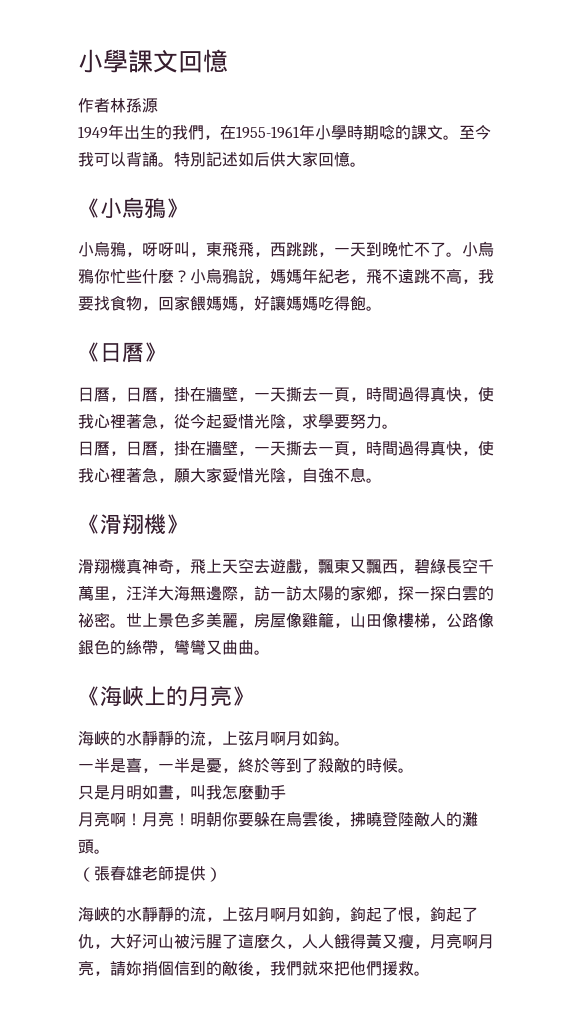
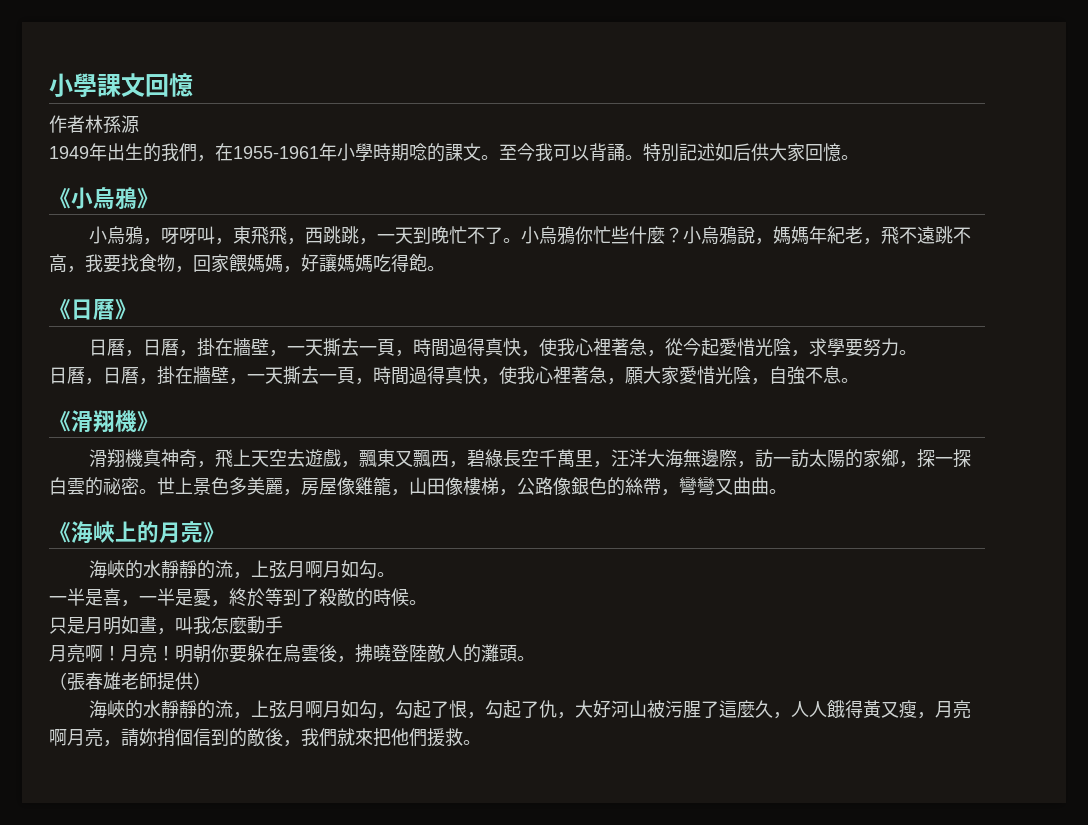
[318,731,334,746] 鈎 -> [358,560,377,579] 勾
[318,907,366,922] 鉤，鉤 -> [358,700,413,719] 勾，勾
[430,907,446,922] 鉤 -> [484,700,503,719] 勾

